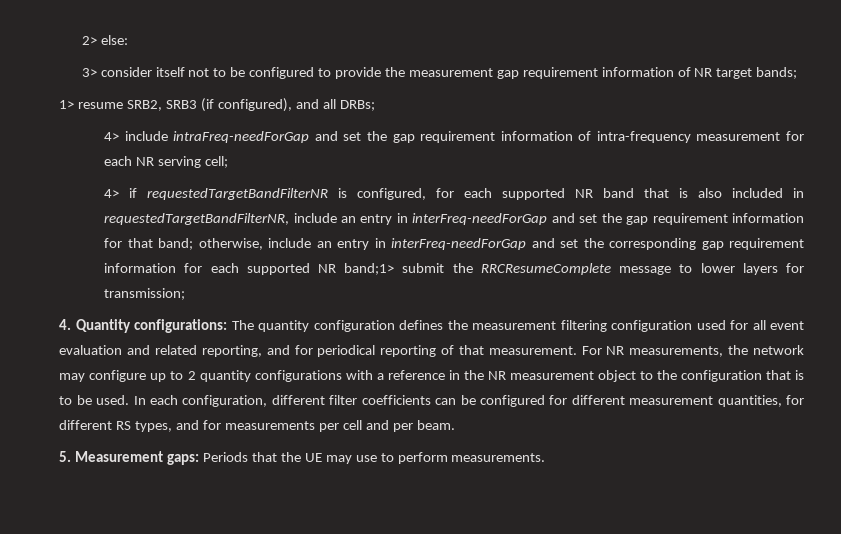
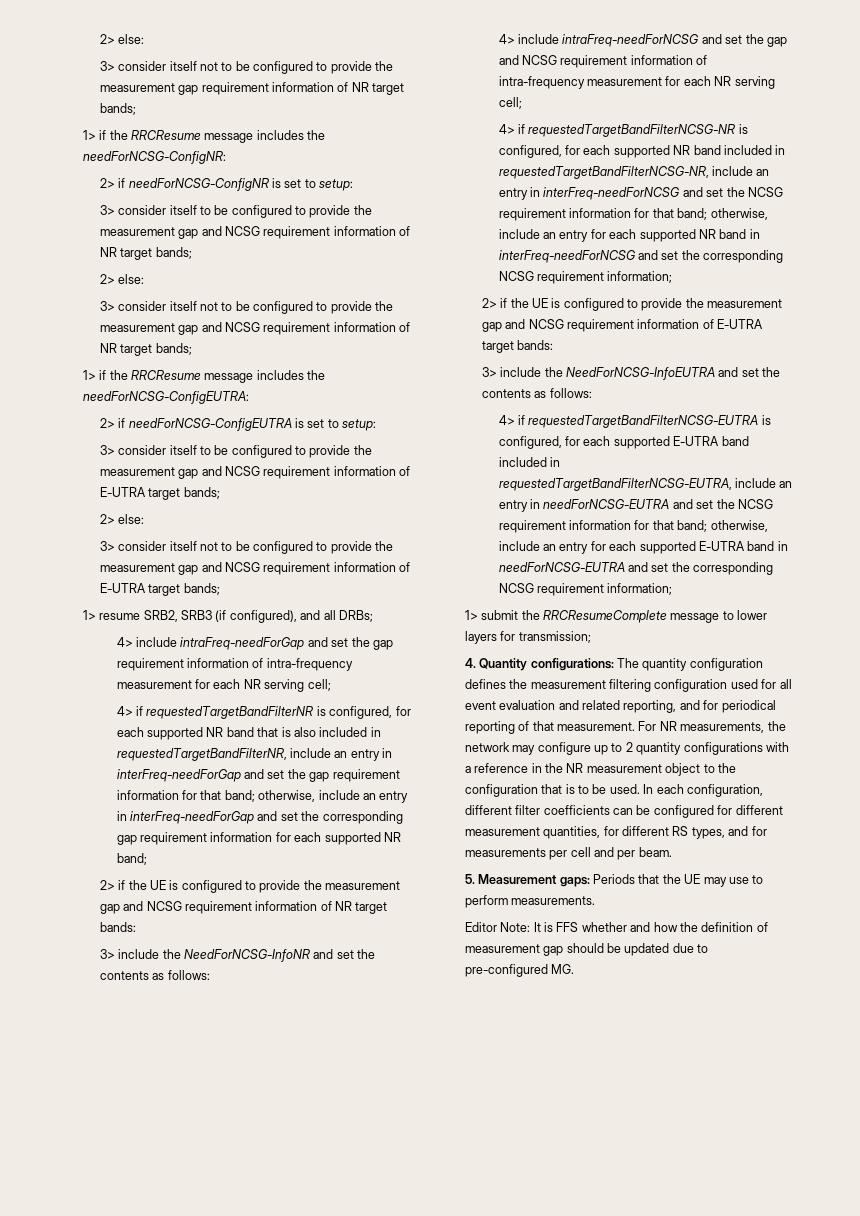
(798, 73) none -> [82,130,326,143] [82,151,226,164] [99,178,354,191] [99,205,372,218] [99,226,411,239] [99,247,192,260] [99,274,145,284] [99,301,394,314] [99,322,411,335] [99,343,192,356] [82,370,326,383] [82,391,249,404] [99,418,377,431] [99,445,372,458] [99,466,411,479] [99,487,220,500] [99,514,145,524] [99,541,394,554] [99,562,411,575] [99,583,220,596] // 1> if the RRCResume message includes the needForNCSG-ConfigNR: // 2> if needForNCSG-ConfigNR is set to setup: // 3> consider itself to be configured to provide the measurement gap and NCSG requirement information of NR target bands; // 2> else: // 3> consider itself not to be configured to provide the measurement gap and NCSG requirement information of NR target bands; // 1> if the RRCResume message includes the needForNCSG-ConfigEUTRA: // 2> if needForNCSG-ConfigEUTRA is set to setup: // 3> consider itself to be configured to provide the measurement gap and NCSG requirement information of E-UTRA target bands; // 2> else: // 3> consider itself not to be configured to provide the measurement gap and NCSG requirement information of E-UTRA target bands;
[344,263,395,275] band;1> -> [116,853,147,865] [99,880,401,893] [99,901,388,914] [99,922,136,932] [99,949,376,962] [99,970,210,980] [498,34,787,47] [498,55,708,68] [498,76,775,89] [498,97,522,109] [498,124,748,137] [498,145,786,158] [498,166,770,179] [498,187,783,200] [498,208,768,221] [498,229,760,242] [498,250,784,263] [498,271,673,284] [481,298,783,311] [481,319,764,332] [481,340,554,353] [481,367,781,380] [481,388,592,398] [498,415,771,428] [498,436,749,449] [498,457,561,467] [498,478,793,491] [498,499,773,512] [498,520,768,533] [498,541,788,554] [498,562,774,575] [498,583,673,596] [464,610,478,620] band; // 2> if the UE is configured to provide the measurement gap and NCSG requirement information of NR target bands: // 3> include the NeedForNCSG-InfoNR and set the contents as follows: // 4> include intraFreq-needForNCSG and set the gap and NCSG requirement information of intra-frequency measurement for each NR serving cell; // 4> if requestedTargetBandFilterNCSG-NR is configured, for each supported NR band included in requestedTargetBandFilterNCSG-NR, include an entry in interFreq-needForNCSG and set the NCSG requirement information for that band; otherwise, include an entry for each supported NR band in interFreq-needForNCSG and set the corresponding NCSG requirement information; // 2> if the UE is configured to provide the measurement gap and NCSG requirement information of E-UTRA target bands: // 3> include the NeedForNCSG-InfoEUTRA and set the contents as follows: // 4> if requestedTargetBandFilterNCSG-EUTRA is configured, for each supported E-UTRA band included in requestedTargetBandFilterNCSG-EUTRA, include an entry in needForNCSG-EUTRA and set the NCSG requirement information for that band; otherwise, include an entry for each supported E-UTRA band in needForNCSG-EUTRA and set the corresponding NCSG requirement information; // 1>
(546, 457) none -> [464,922,768,932] [464,943,709,956] [464,964,575,977] // Editor Note: It is FFS whether and how the definition of measurement gap should be updated due to pre-configured MG.

